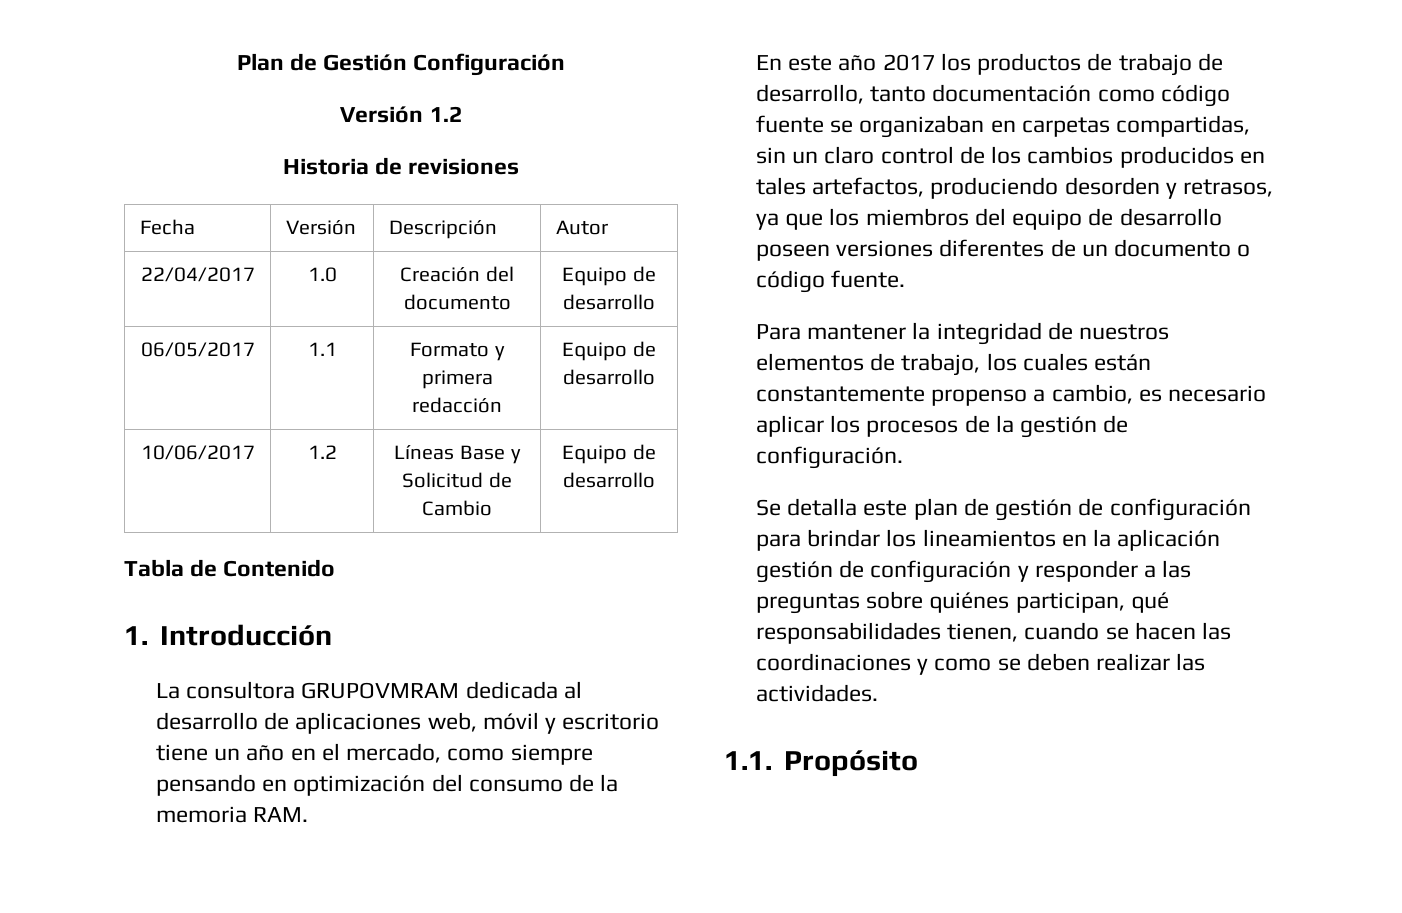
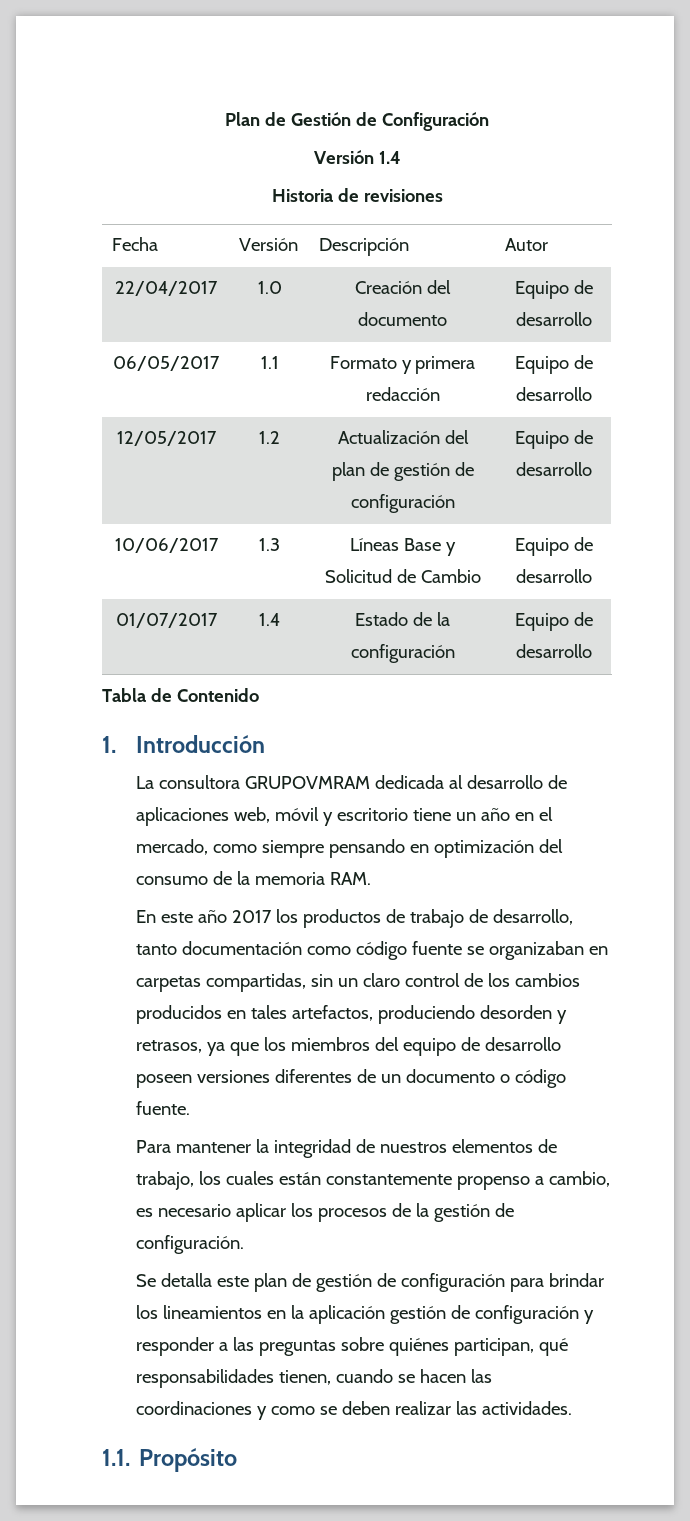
(408, 62) none -> [355,112,377,126] de
[429,106,462,122] 1.2 -> [378,151,401,164] 1.4
(655, 377) none -> [116,431,217,446] [259,431,280,444] [337,430,469,444] [331,462,474,481] [350,494,455,513] [514,430,593,449] [515,462,592,476] // 12/05/2017 | 1.2 | Actualización del plan de gestión de configuración | Equipo de desarrollo
[307,445,337,459] 1.2 -> [259,538,280,551] 1.3
(655, 480) none -> [115,613,218,628] [259,613,280,626] [355,612,450,626] [350,644,455,663] [514,612,593,631] [515,644,592,658] // 01/07/2017 | 1.4 | Estado de la configuración | Equipo de desarrollo

